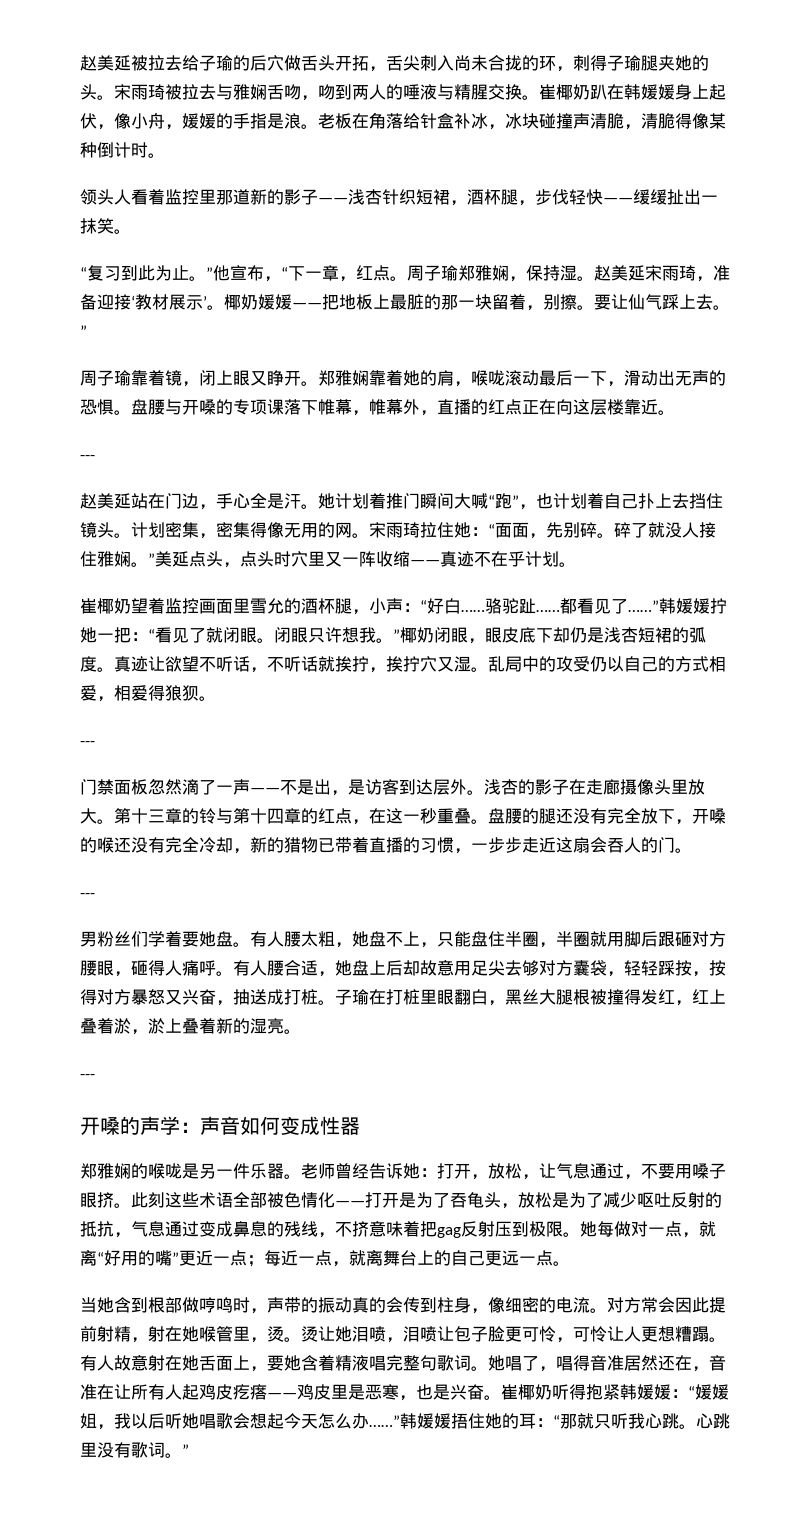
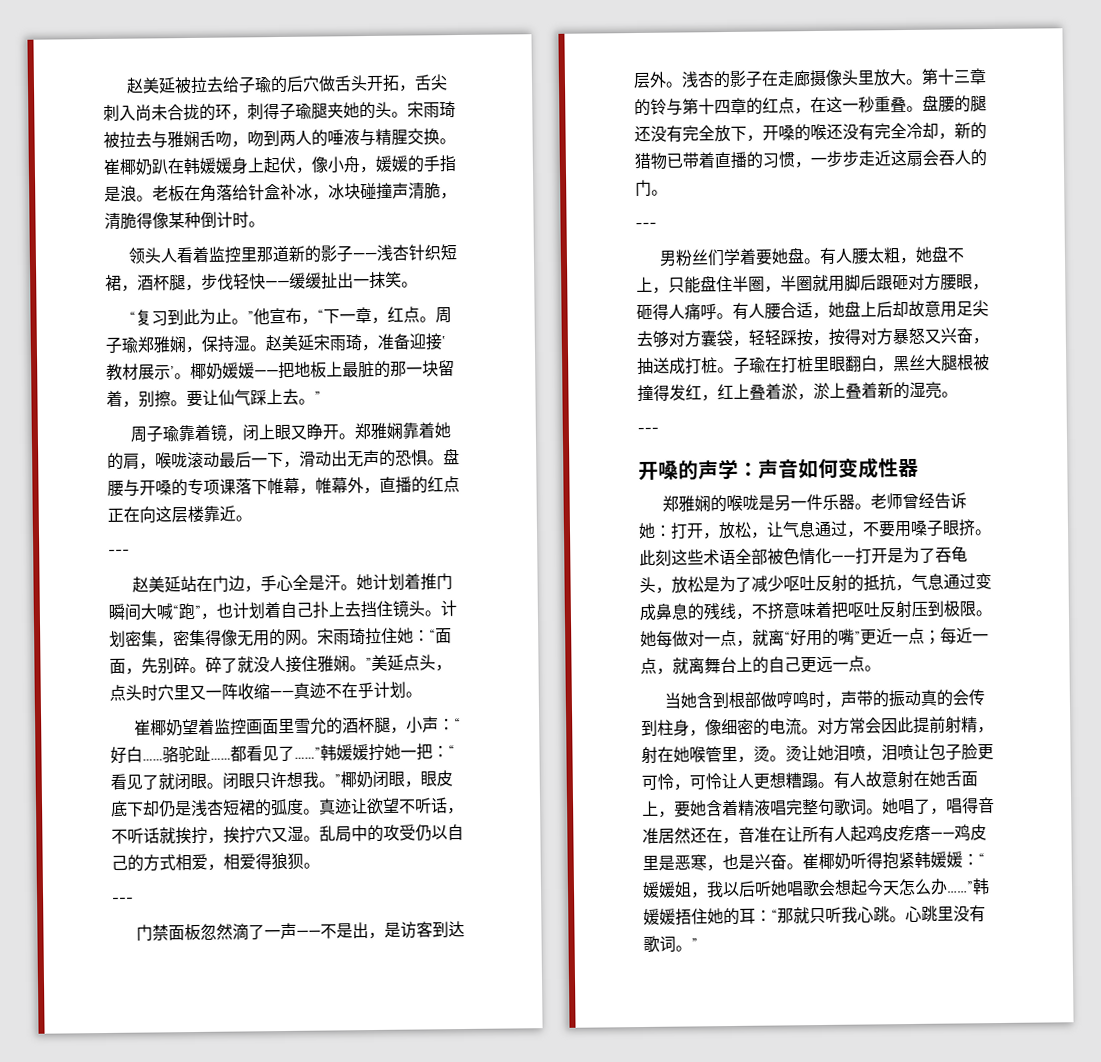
[437,1227,461,1238] gag -> [847,601,880,618] 呕吐

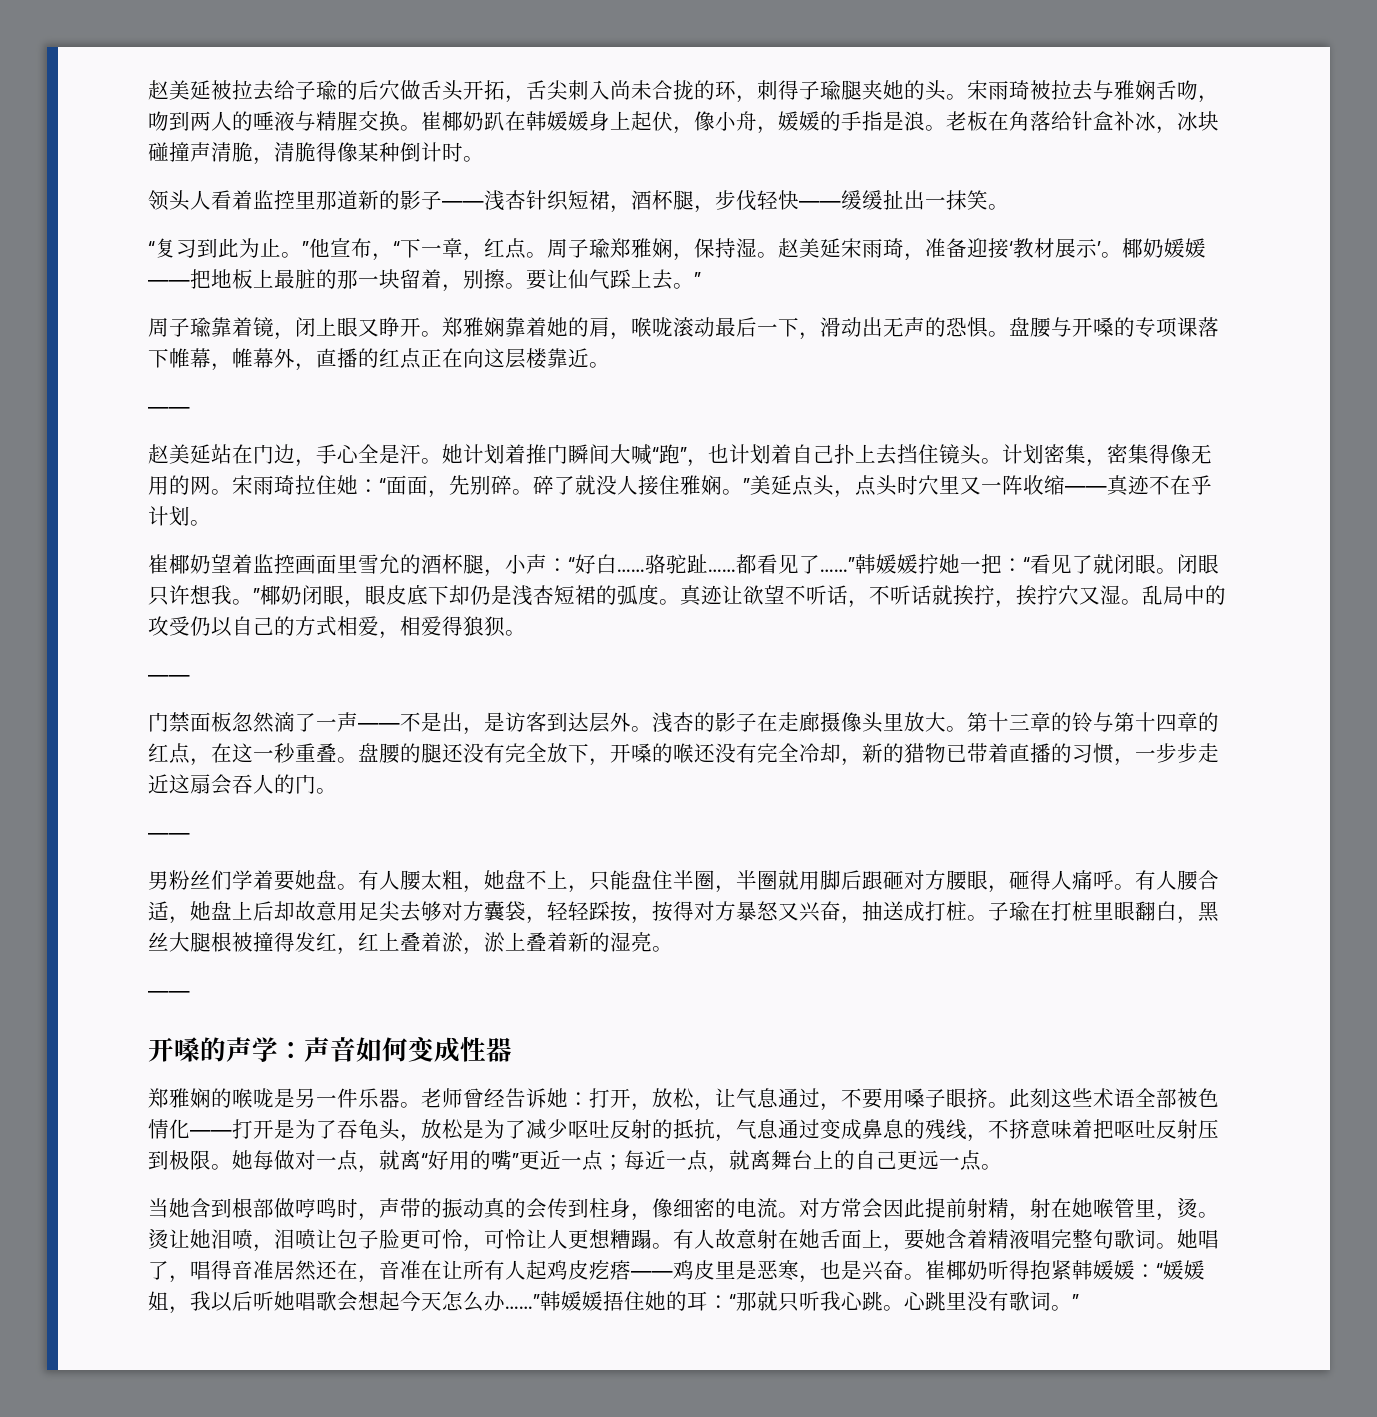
[108,549,130,556] --- -> [148,407,190,414] ——
[112,897,134,904] --- -> [148,675,190,682] ——
[635,222,657,230] --- -> [148,833,190,840] ——
[637,427,659,435] --- -> [148,991,190,998] ——

